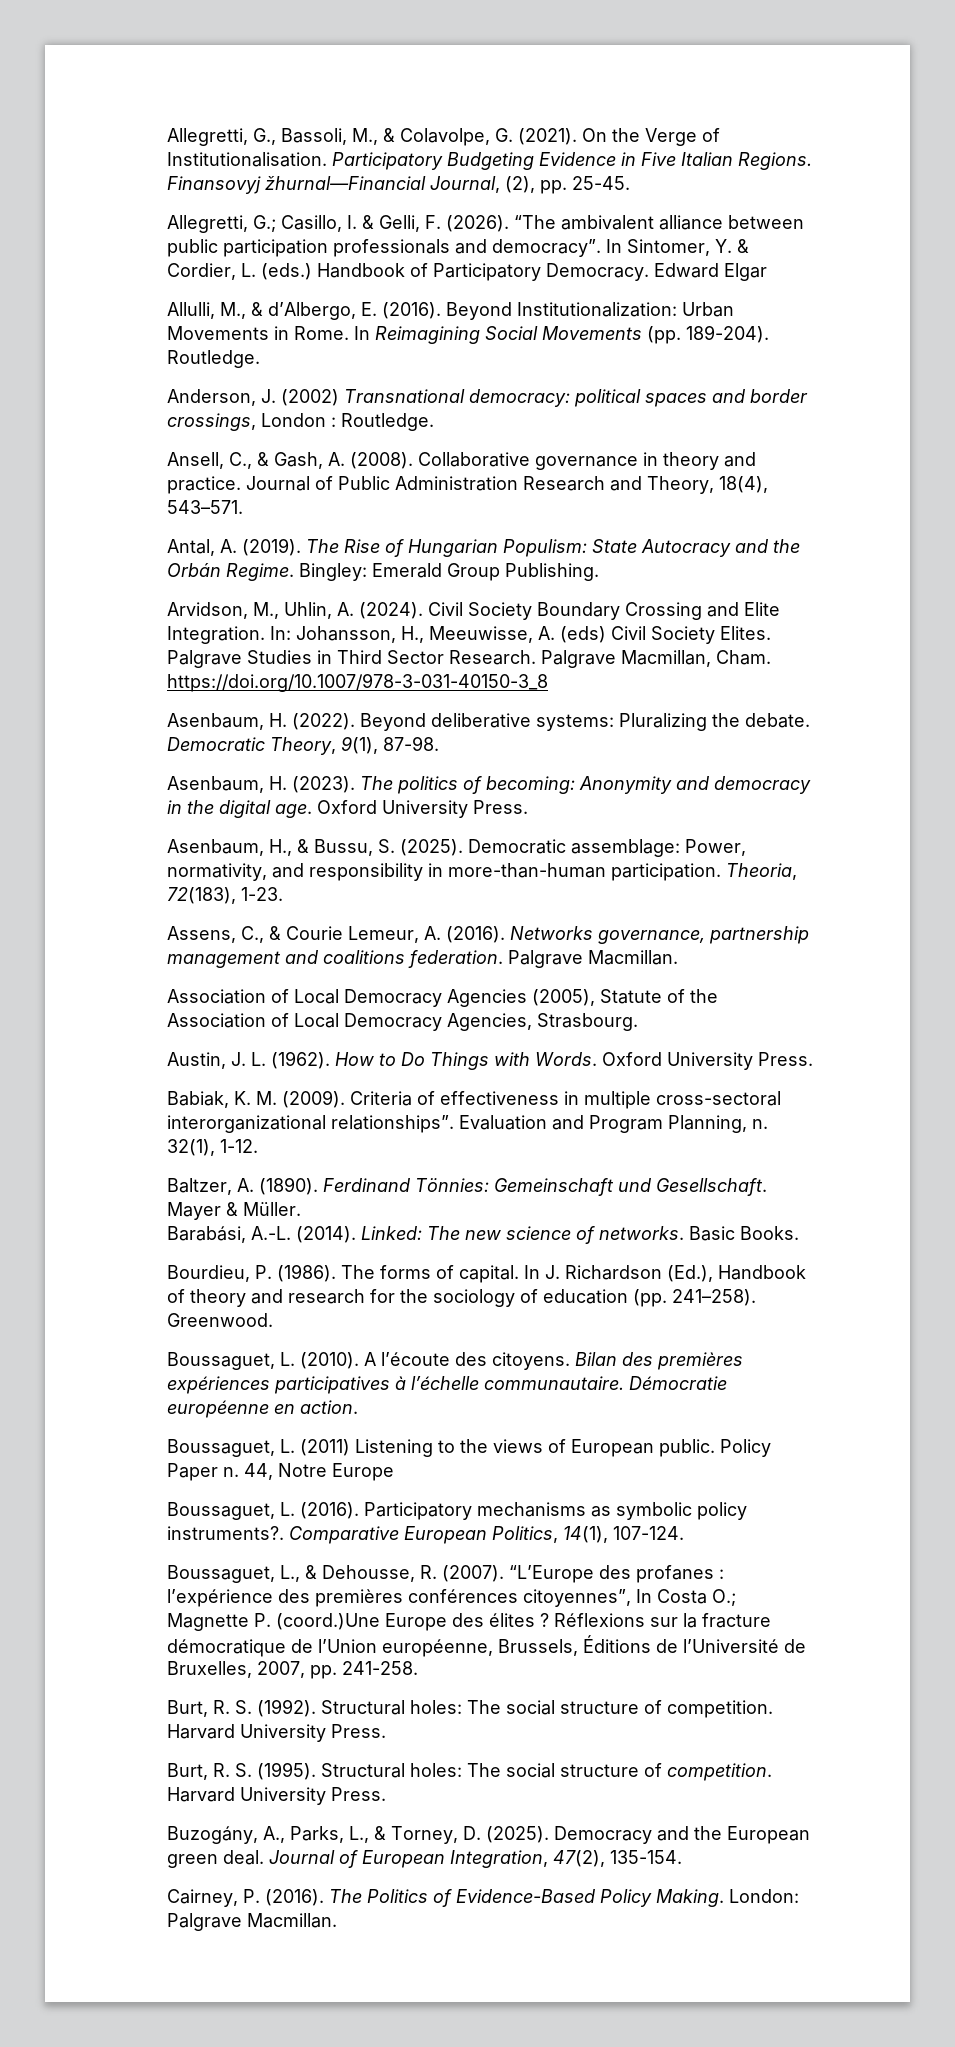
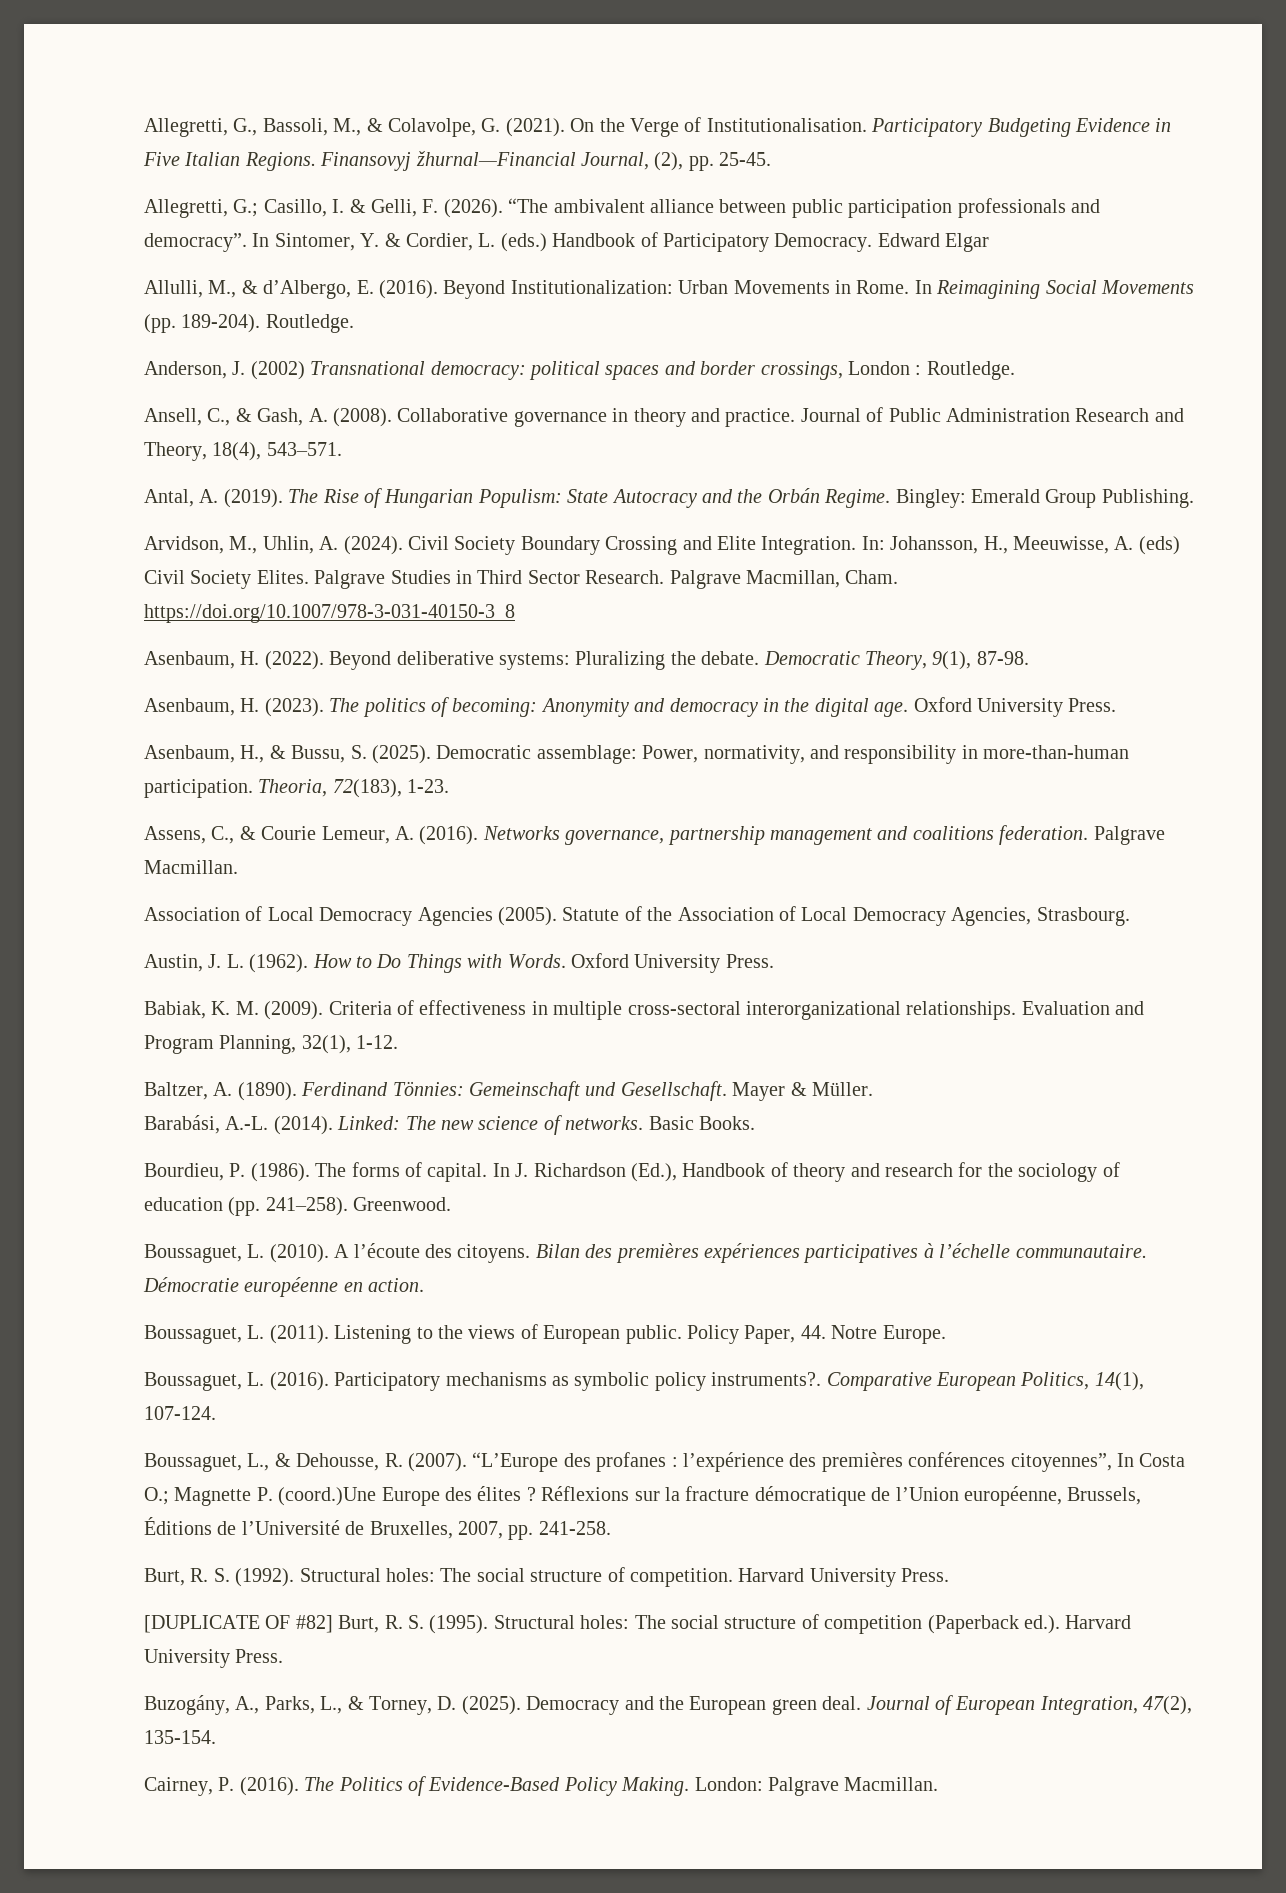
[532,989,596,1006] (2005), -> [498,907,558,926] (2005).
[331,1115,455,1133] relationships”. -> [906,1001,1017,1020] relationships.
[752,1119,769,1129] n. -> (297, 1044) none
[300,1439,351,1456] (2011) -> [269,1325,329,1344] (2011).
[167,1463,395,1481] Paper n. 44, Notre Europe -> [744,1325,946,1344] Paper, 44. Notre Europe.
(387, 1731) none -> [144,1615,333,1633] [DUPLICATE OF #82]
[667,1763,773,1781] competition. -> [824,1615,1061,1634] competition (Paperback ed.).

